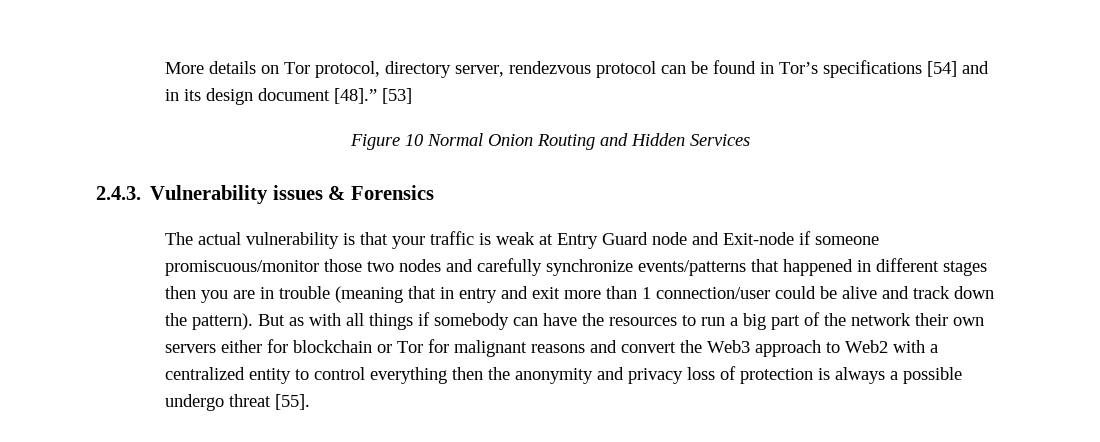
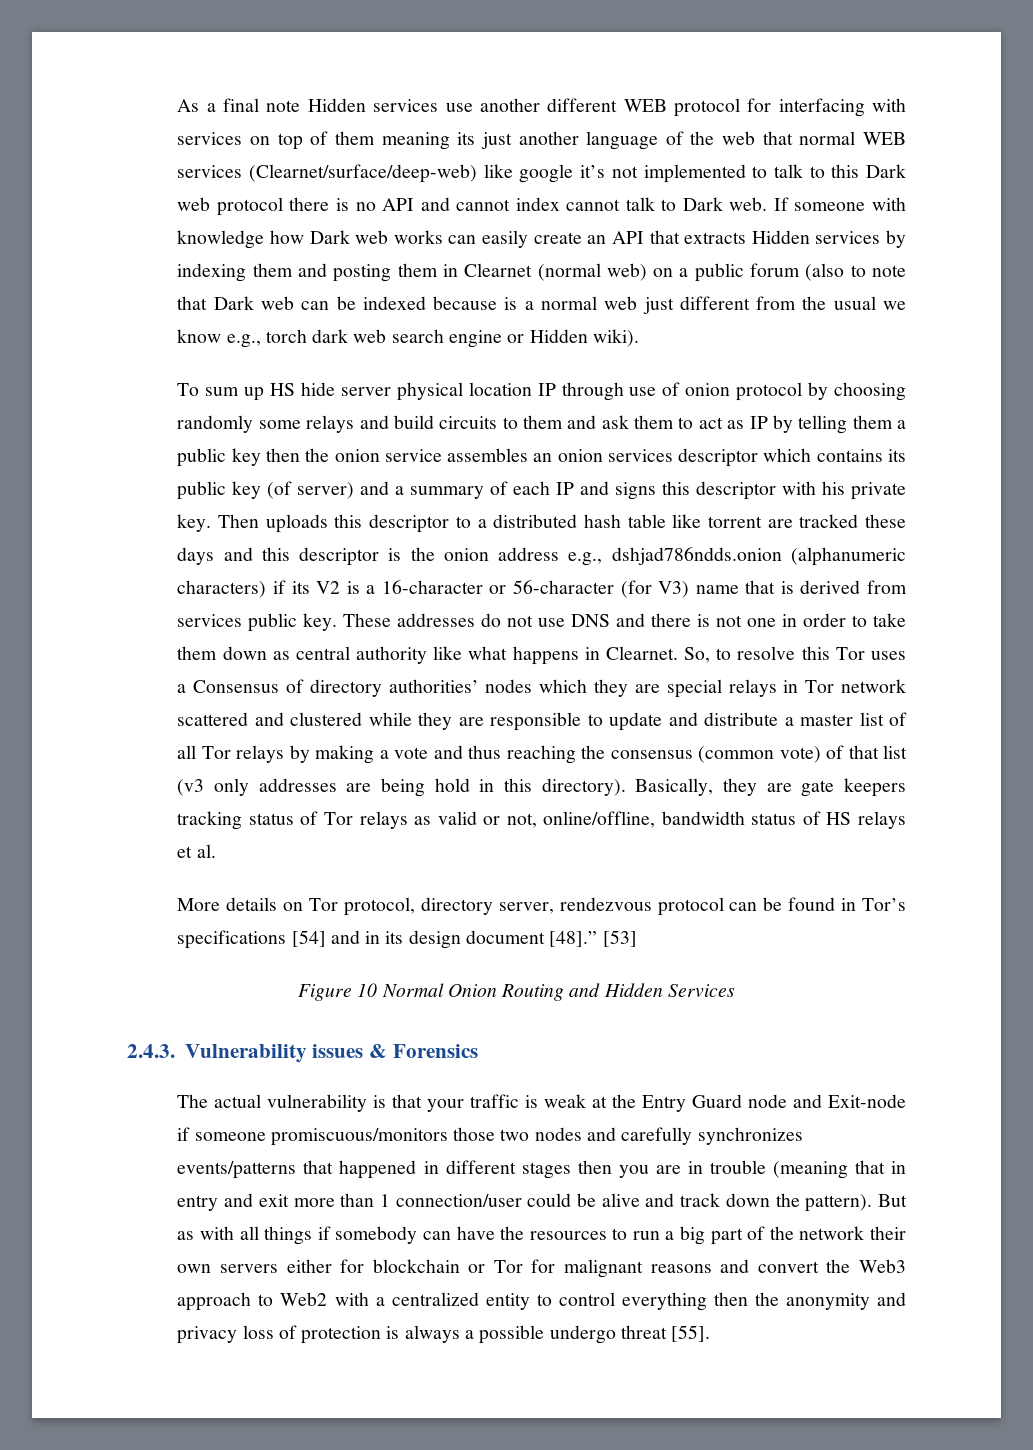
(164, 68) none -> [177,98,906,117] [177,131,906,150] [177,164,906,183] [177,197,907,216] [177,230,906,249] [177,263,906,282] [177,296,907,314] [177,329,639,348] [177,382,906,401] [177,415,906,434] [177,448,906,467] [177,481,907,500] [177,514,906,533] [177,547,906,566] [177,580,908,598] [177,613,907,632] [177,646,906,665] [177,679,906,698] [177,712,908,731] [177,745,908,764] [177,778,906,797] [177,811,907,830] [177,844,216,858] As a final note Hidden services use another different WEB protocol for interfacing with services on top of them meaning its just another language of the web that normal WEB services (Clearnet/surface/deep-web) like google it’s not implemented to talk to this Dark web protocol there is no API and cannot index cannot talk to Dark web. If someone with knowledge how Dark web works can easily create an API that extracts Hidden services by indexing them and posting them in Clearnet (normal web) on a public forum (also to note that Dark web can be indexed because is a normal web just different from the usual we know e.g., torch dark web search engine or Hidden wiki). // To sum up HS hide server physical location IP through use of onion protocol by choosing randomly some relays and build circuits to them and ask them to act as IP by telling them a public key then the onion service assembles an onion services descriptor which contains its public key (of server) and a summary of each IP and signs this descriptor with his private key. Then uploads this descriptor to a distributed hash table like torrent are tracked these days and this descriptor is the onion address e.g., dshjad786ndds.onion (alphanumeric characters) if its V2 is a 16-character or 56-character (for V3) name that is derived from services public key. These addresses do not use DNS and there is not one in order to take them down as central authority like what happens in Clearnet. So, to resolve this Tor uses a Consensus of directory authorities’ nodes which they are special relays in Tor network scattered and clustered while they are responsible to update and distribute a master list of all Tor relays by making a vote and thus reaching the consensus (common vote) of that list (v3 only addresses are being hold in this directory). Basically, they are gate keepers tracking status of Tor relays as valid or not, online/offline, bandwidth status of HS relays et al. //
(553, 239) none -> [612,1094,637,1108] the
[164,260,319,276] promiscuous/monitor -> [270,1128,448,1146] promiscuous/monitors
[545,259,633,276] synchronize -> [697,1127,803,1145] synchronizes

